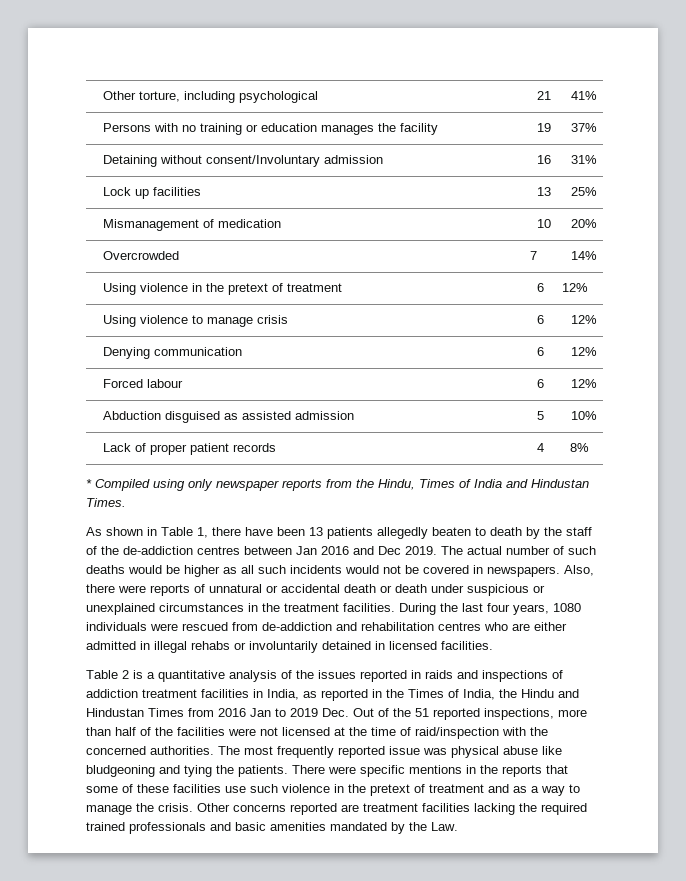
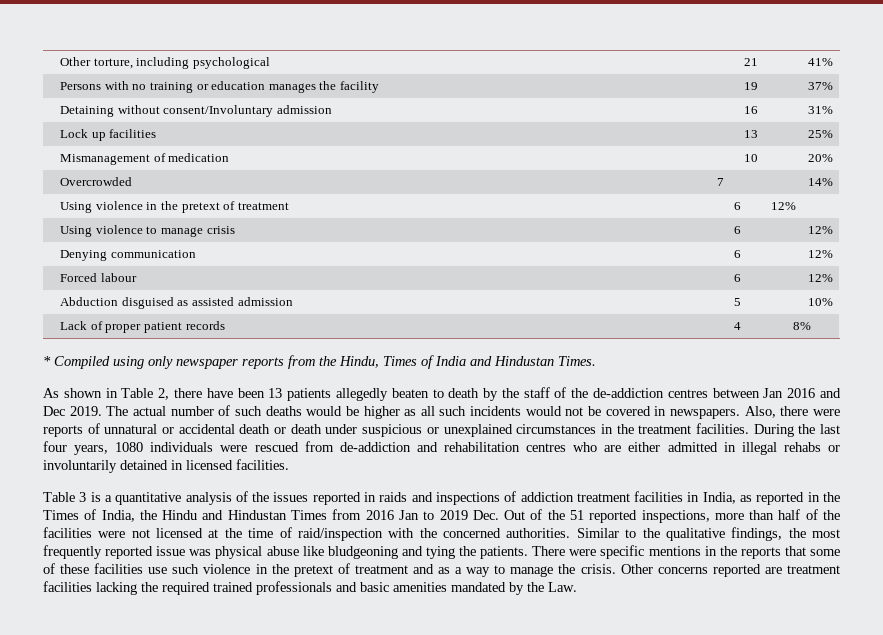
[197,527,208,538] 1, -> [158,388,170,400] 2,
[122,670,129,679] 2 -> [79,492,87,502] 3
[218,746,240,755] The -> [576,527,806,541] Similar to the qualitative findings, the

